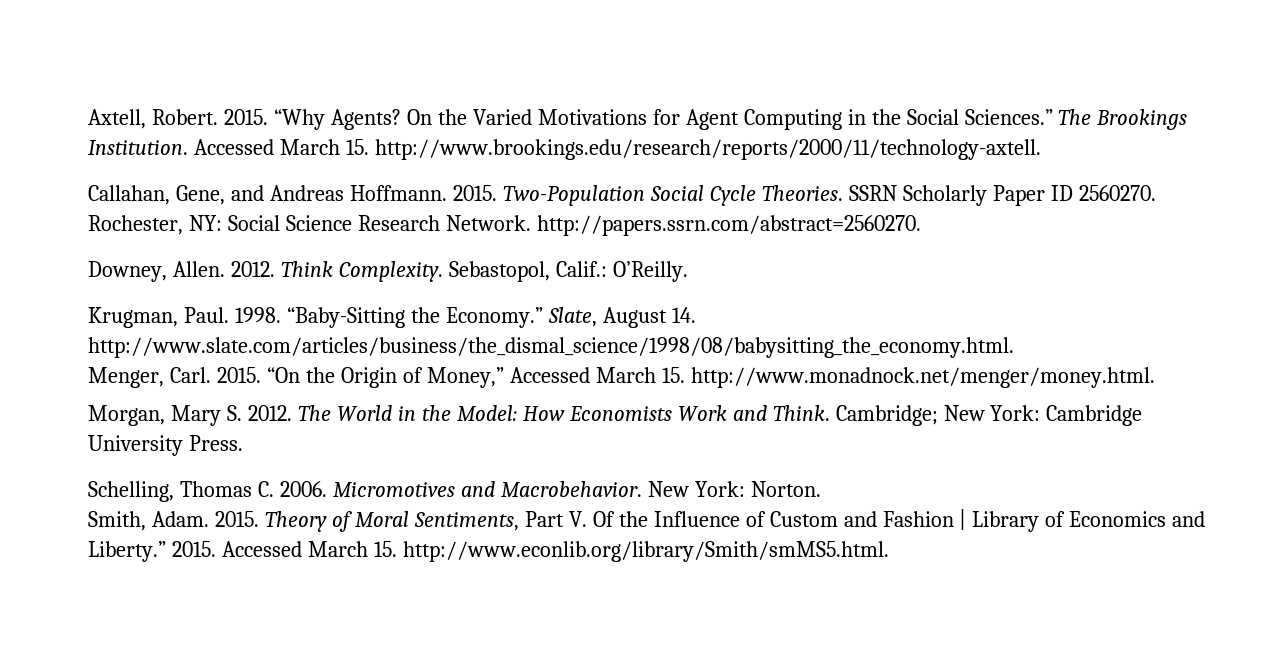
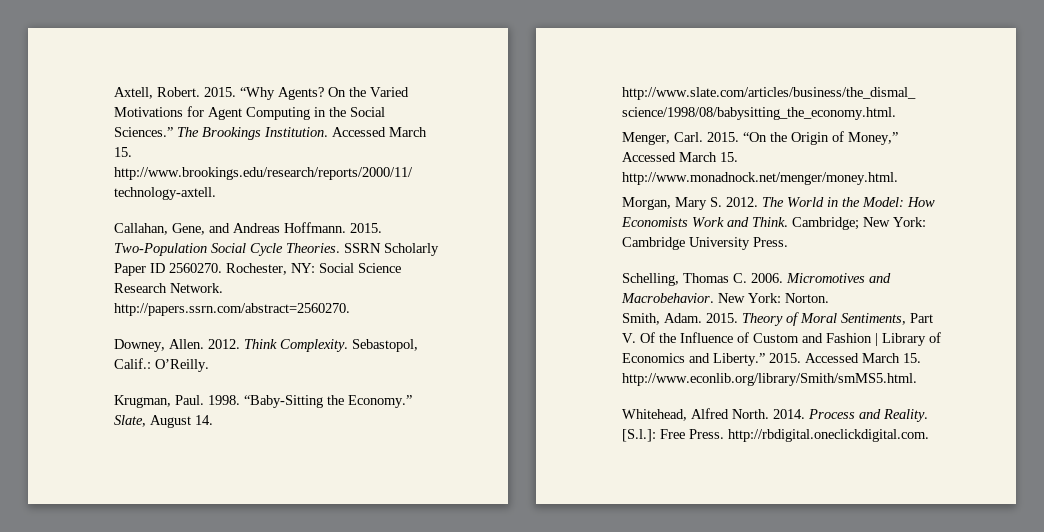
(890, 551) none -> [621,408,928,422] [621,429,929,442] // Whitehead, Alfred North. 2014. Process and Reality. [S.l.]: Free Press. http://rbdigital.oneclickdigital.com.

